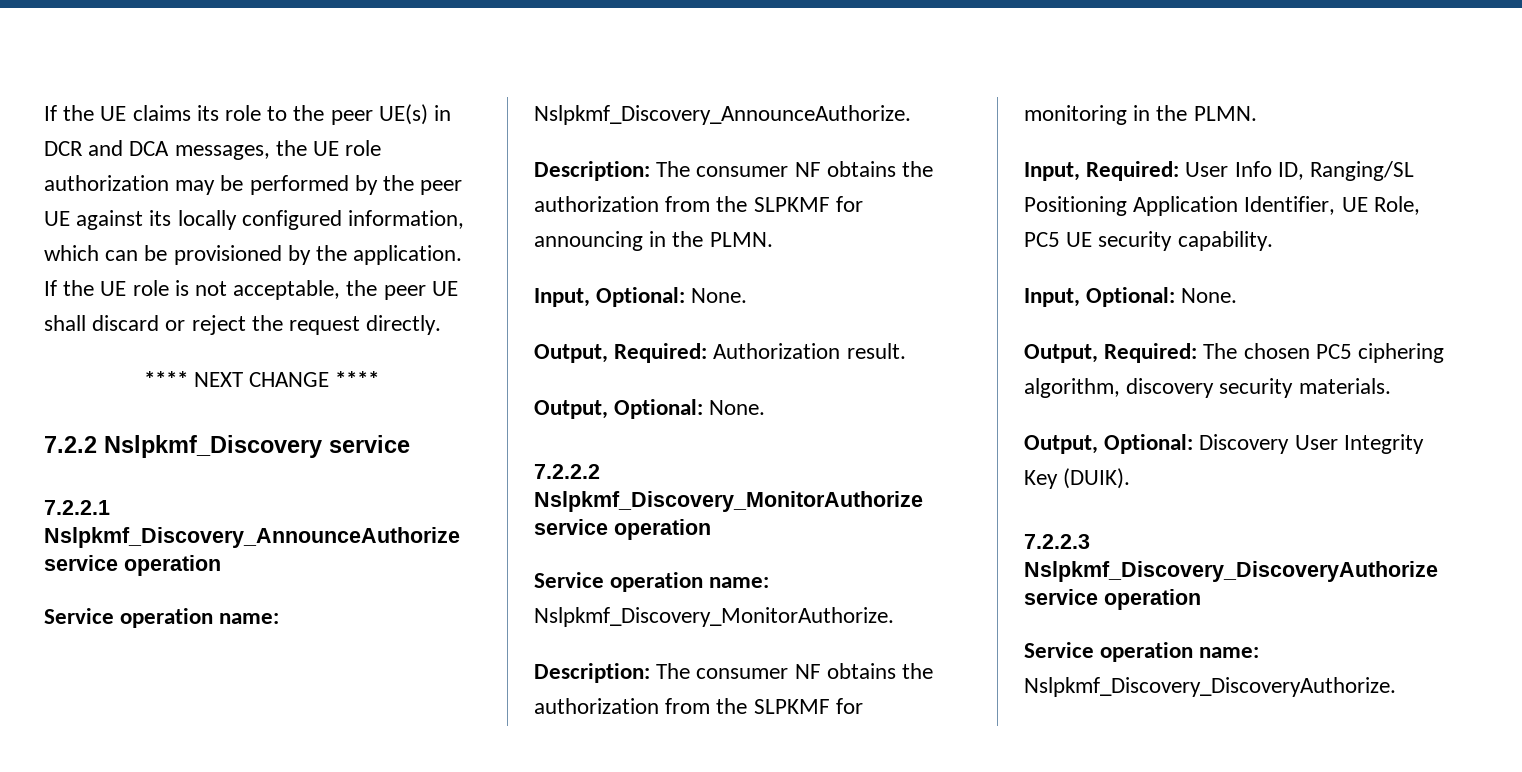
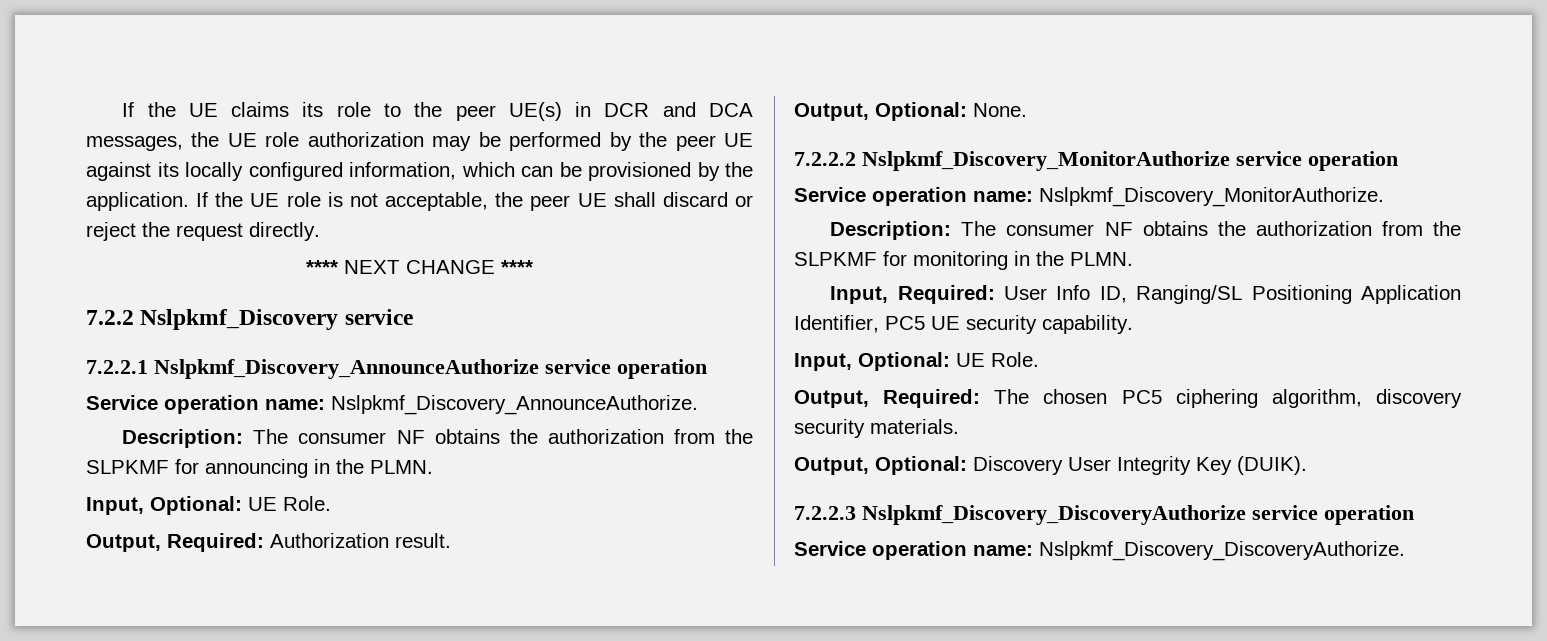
[691,288,748,303] None. -> [248,496,331,511] UE Role.
[1341,196,1420,215] UE Role, -> (879, 324) none
[1181,288,1238,303] None. -> [956,352,1039,367] UE Role.

